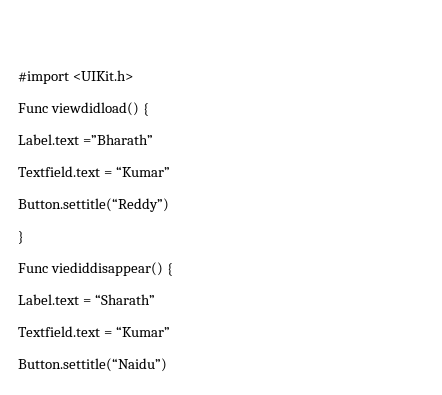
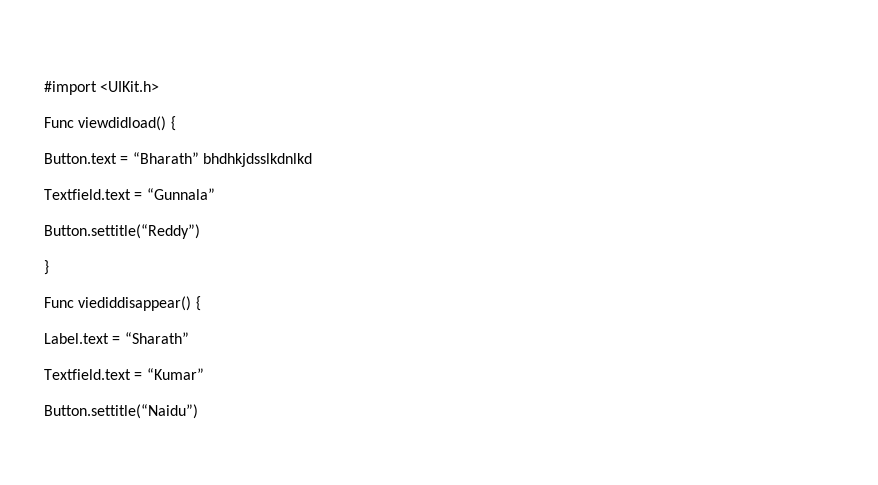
[18,134,153,145] [18,166,170,177] Label.text =”Bharath” // Textfield.text = “Kumar” -> [44,152,312,167] [44,188,215,200] Button.text = “Bharath” bhdhkjdsslkdnlkd // Textfield.text = “Gunnala”

